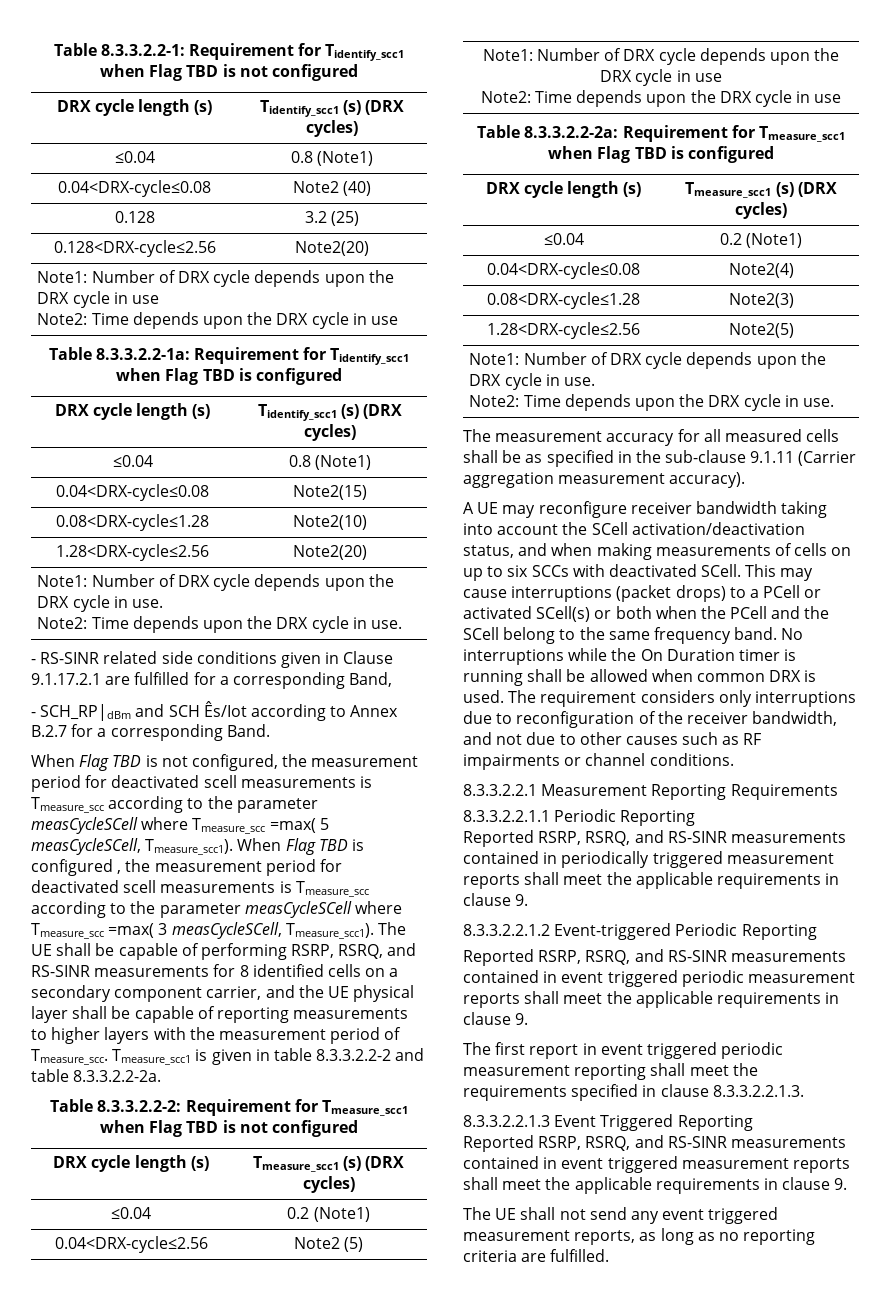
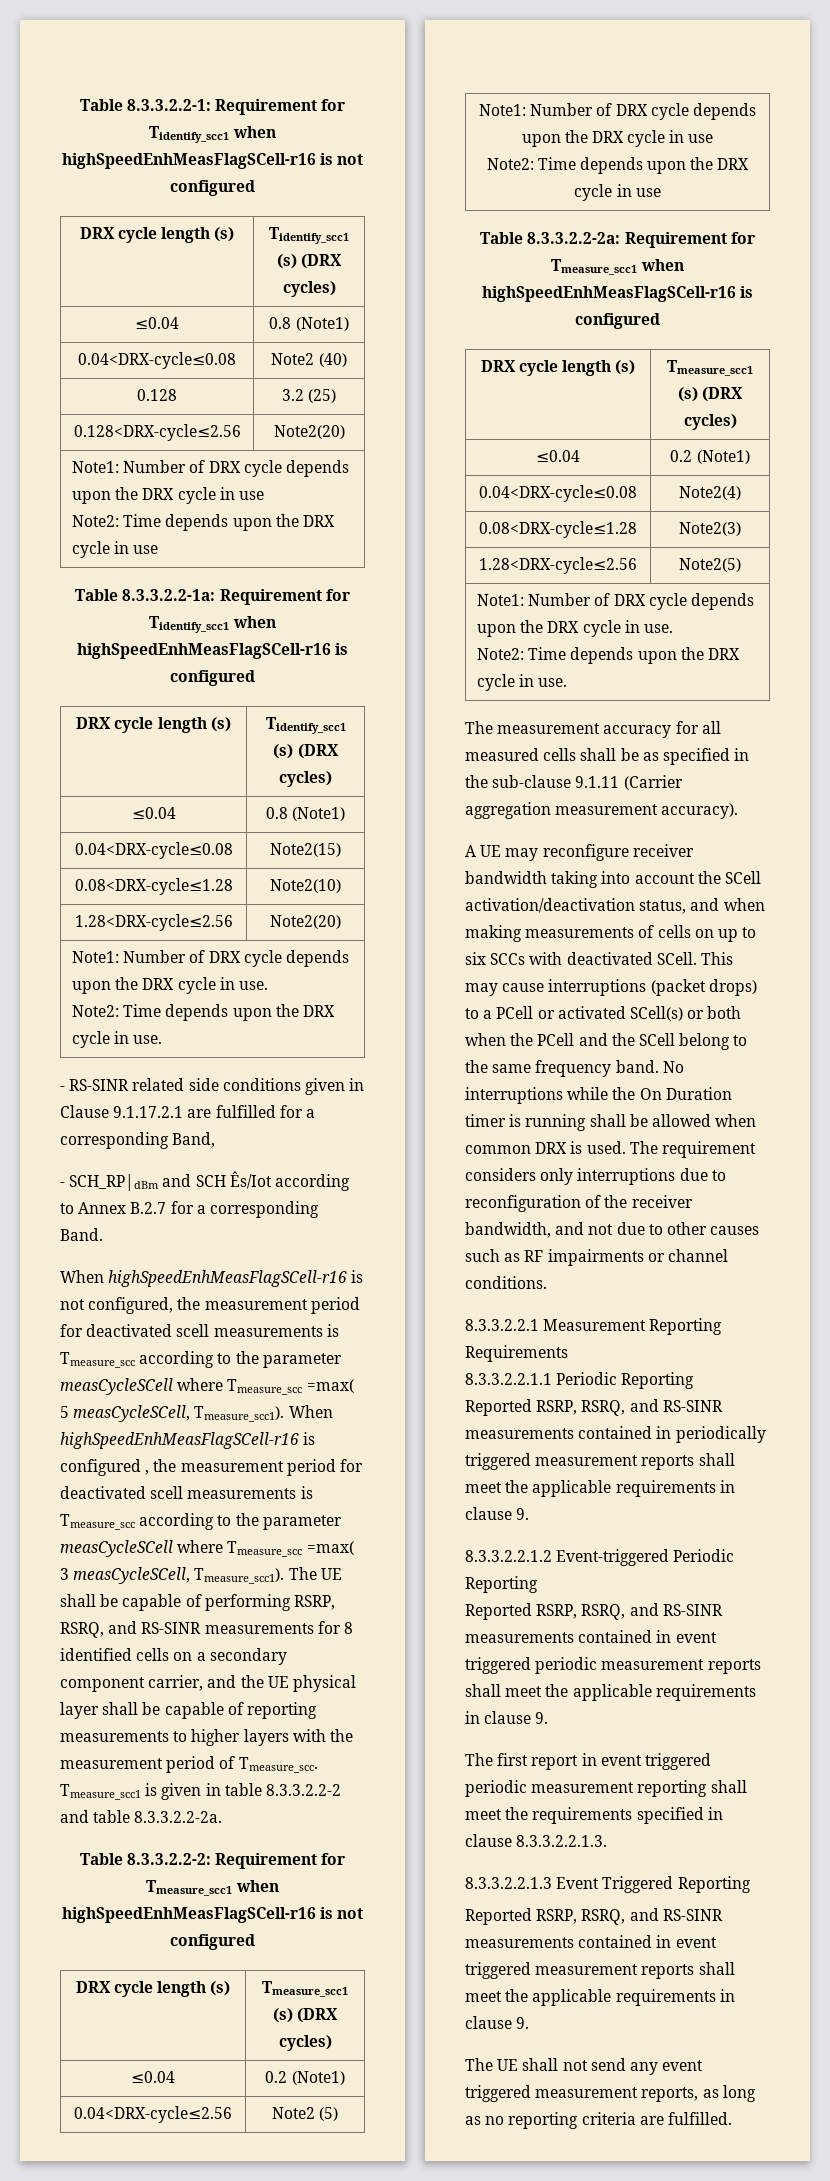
[149,64,219,81] Flag TBD -> [61,153,316,169] highSpeedEnhMeasFlagSCell-r16
[165,368,235,385] Flag TBD -> [76,643,331,659] highSpeedEnhMeasFlagSCell-r16
[79,754,142,771] Flag TBD -> [108,1270,348,1287] highSpeedEnhMeasFlagSCell-r16
[285,838,348,855] Flag TBD -> [60,1432,299,1449] highSpeedEnhMeasFlagSCell-r16
[149,1120,219,1137] Flag TBD -> [61,1907,316,1923] highSpeedEnhMeasFlagSCell-r16
[597,146,667,163] Flag TBD -> [481,286,736,302] highSpeedEnhMeasFlagSCell-r16

